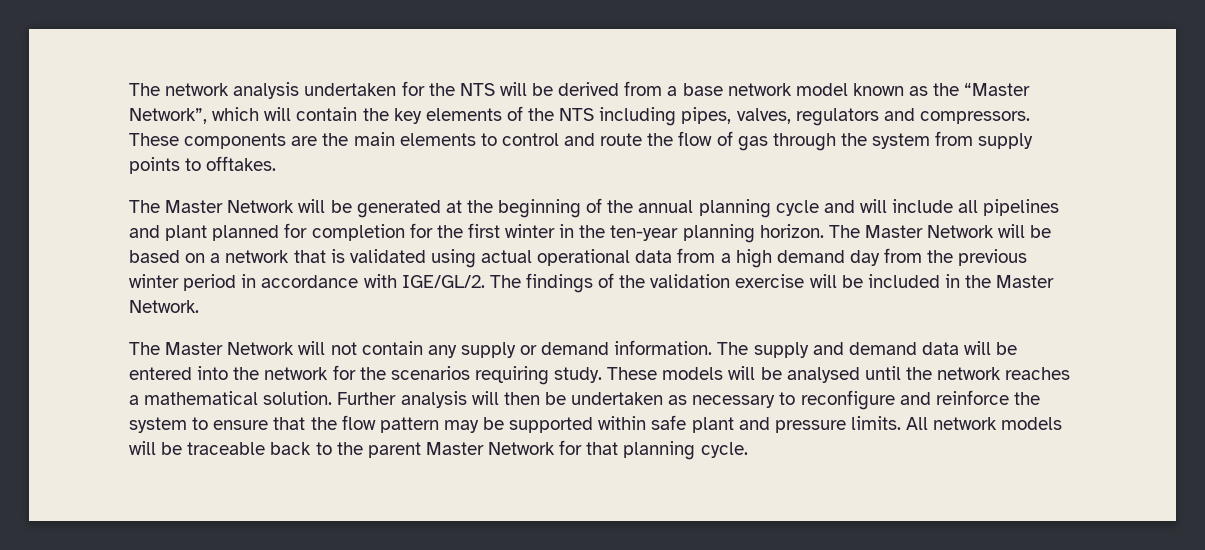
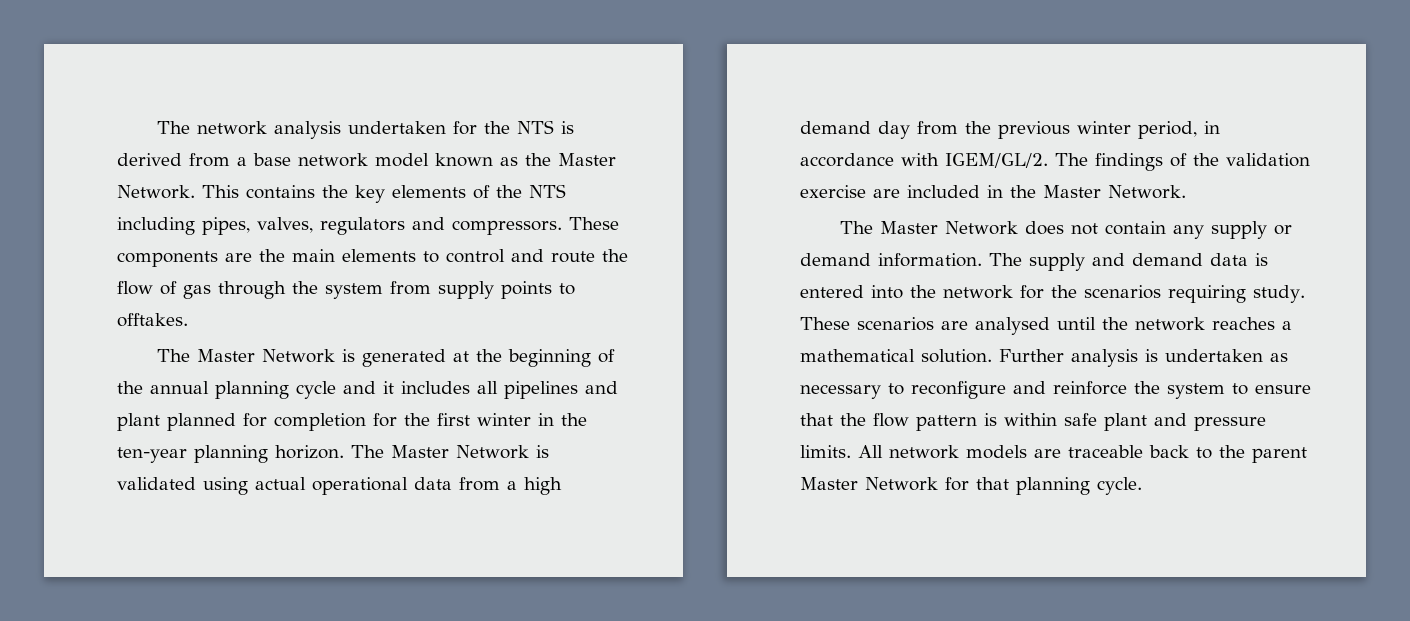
[499,82,554,96] will be -> [561,121,575,134] is
[964,83,1031,96] [129,107,358,124] “Master Network”, which will contain -> [558,153,616,166] [117,185,315,199] Master Network. This contains
[298,199,352,213] will be -> [342,349,356,362] is
[859,199,954,213] will include -> [383,381,470,394] it includes
[998,224,1052,238] [129,250,326,263] will be based on a network that -> (529, 452) none
[183,274,237,291] period -> [1138,121,1197,139] period,
[401,275,485,288] IGE/GL/2. -> [945,153,1048,168] IGEM/GL/2.
[809,274,863,288] will be -> [873,189,900,198] are
[298,341,326,355] will -> [1025,221,1065,235] does
[964,341,1018,355] will be -> [1255,253,1268,266] is
[662,366,782,380] models will be -> [857,317,968,331] scenarios are
[471,391,566,405] will then be -> [1145,349,1158,362] is
[443,417,594,433] may be supported -> [984,413,997,426] is
[129,441,183,455] will be -> [1034,449,1061,458] are

